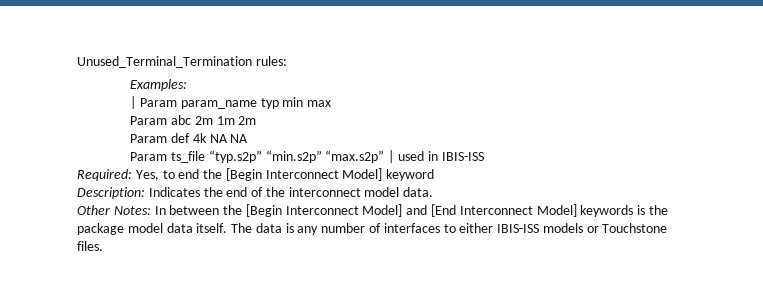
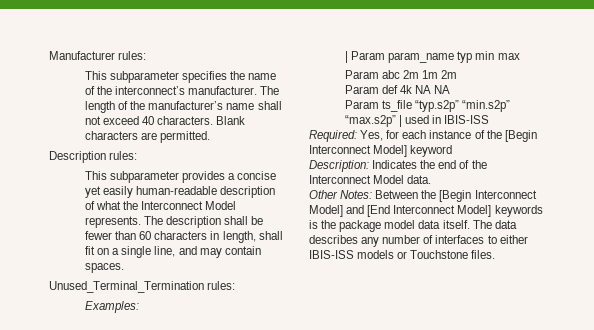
(77, 62) none -> [49,51,147,60] [84,71,277,83] [84,86,280,95] [84,101,282,113] [84,116,246,125] [84,131,211,143] [49,151,138,163] [84,171,277,183] [84,186,276,198] [84,201,237,210] [84,216,264,228] [84,231,283,243] [84,246,261,258] [84,263,124,273] Manufacturer rules: // This subparameter specifies the name of the interconnect’s manufacturer. The length of the manufacturer’s name shall not exceed 40 characters. Blank characters are permitted. // Description rules: // This subparameter provides a concise yet easily human-readable description of what the Interconnect Model represents. The description shall be fewer than 60 characters in length, shall fit on a single line, and may contain spaces. //
[162,169,200,179] to end -> [386,130,485,139] for each instance of
[288,187,400,197] interconnect model -> [309,175,405,184] Interconnect Model
[154,205,220,215] In between -> [375,190,419,199] Between
[285,223,294,233] is -> [309,235,358,244] describes

